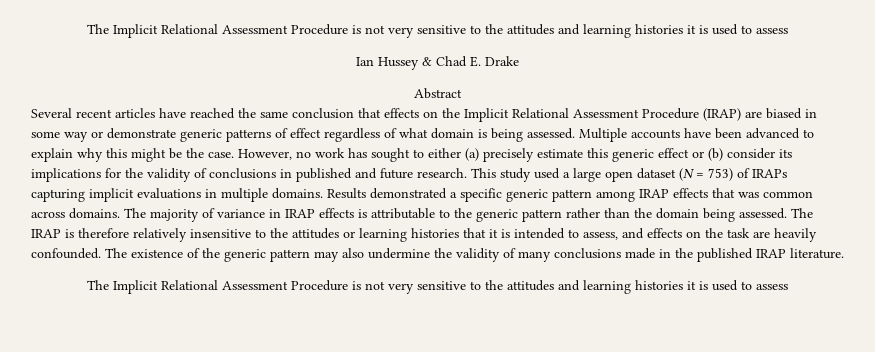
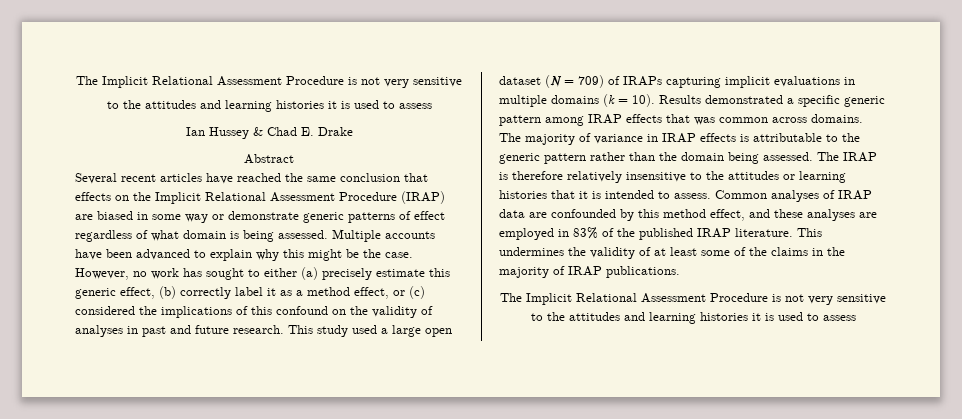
[87,24,466,38] The Implicit Relational Assessment Procedure is not very sensitive -> [76,76,462,88] The Implicit Relational Assessment Procedure is not very sensitive //
[658,148,792,161] [31,168,352,182] effect or (b) consider its implications for the validity of conclusions in published -> [120,286,425,299] [75,306,433,318] [75,325,166,337] effect, (b) correctly label it as a method effect, or (c) considered the implications of this confound on the validity of analyses in past
[708,168,733,181] 753) -> [578,75,604,88] 709)
[272,188,323,199] domains. -> [551,94,655,107] domains (k = 10).
[583,228,817,242] [31,248,844,262] assess, and effects on the task are heavily confounded. The existence of the generic pattern may also undermine the validity of many conclusions made in the published IRAP literature. -> [674,190,872,202] [499,209,877,221] [499,227,822,240] [499,247,845,259] [499,266,680,278] assess. Common analyses of IRAP data are confounded by this method effect, and these analyses are employed in 83% of the published IRAP literature. This undermines the validity of at least some of the claims in the majority of IRAP publications.

